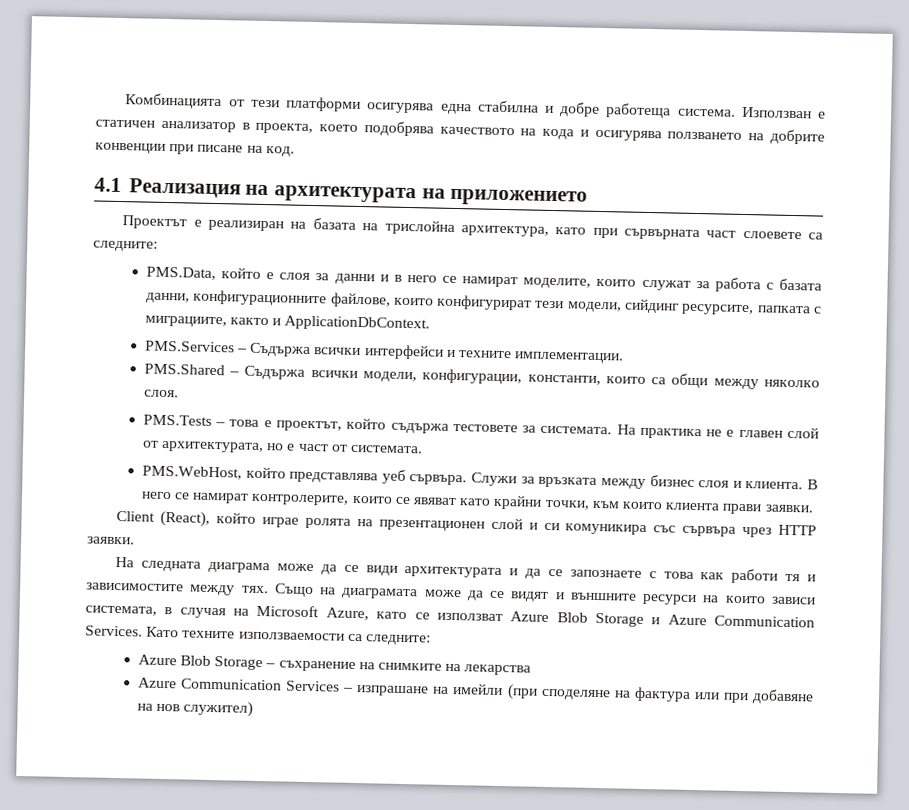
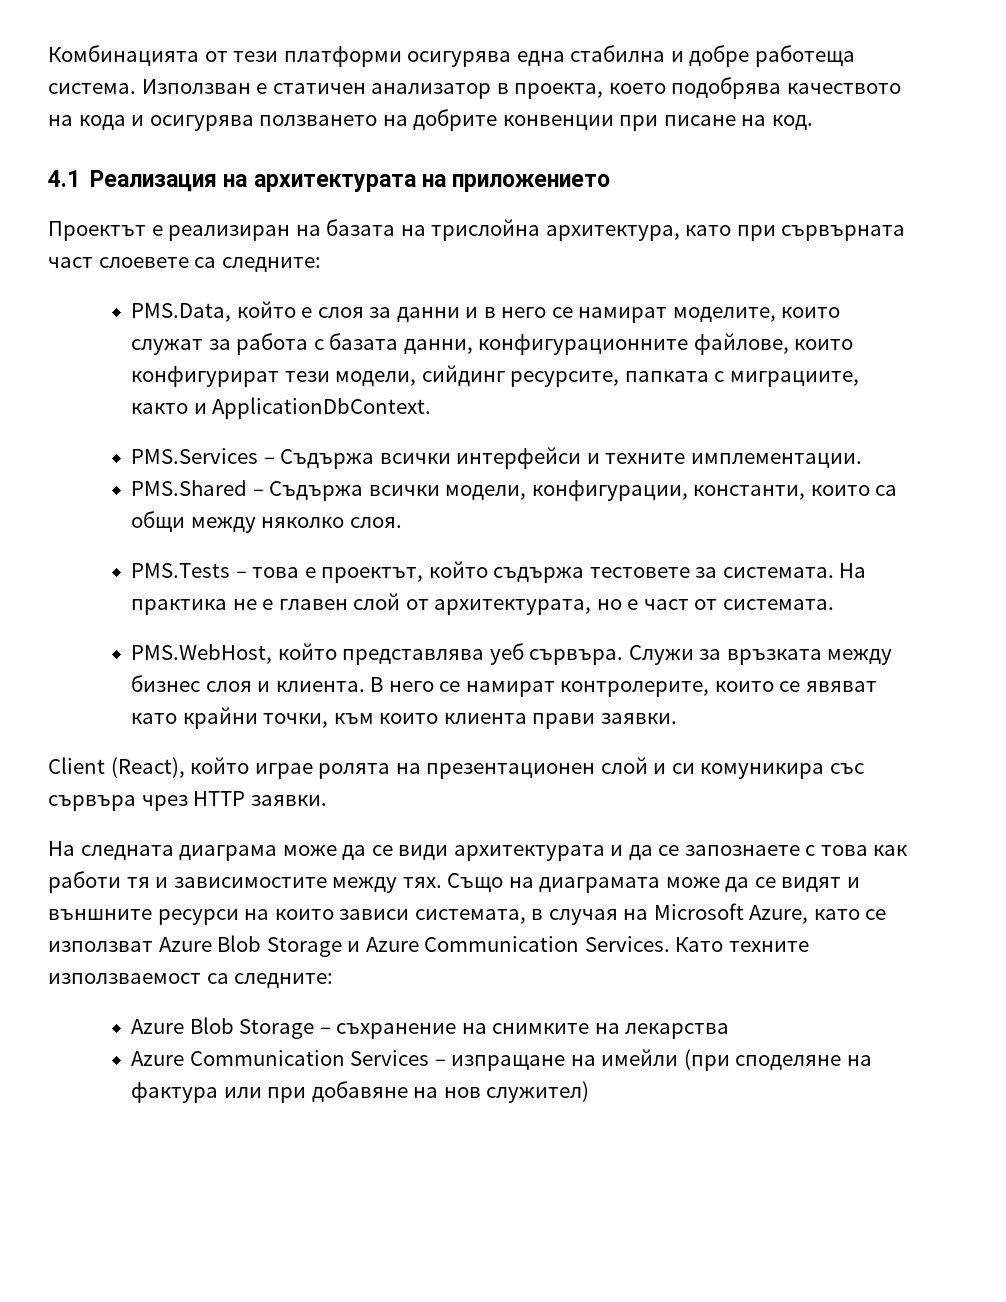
[238,631,345,641] използваемости -> [48,973,201,984] използваемост
[356,685,430,697] изпрашане -> [451,1055,566,1071] изпращане

